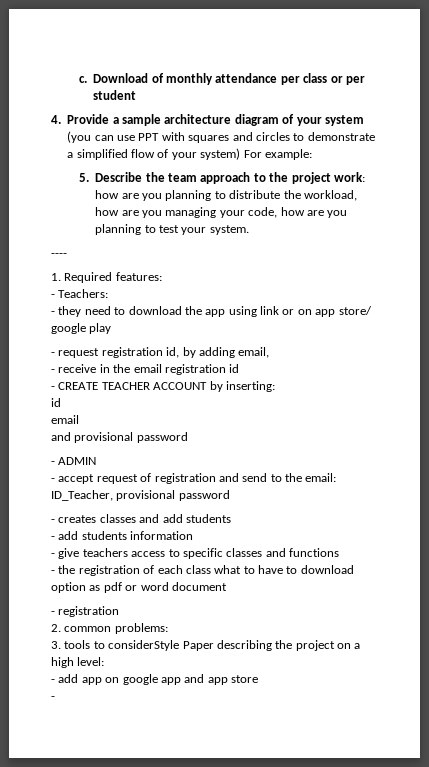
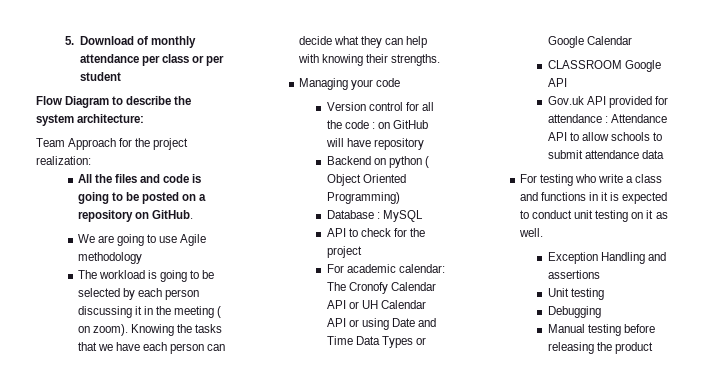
[79,76,88,83] c. -> [65,36,75,45] 5.
[51,114,364,126] [67,131,375,143] [67,148,312,160] [79,172,365,184] [95,190,357,201] [95,207,348,218] [95,224,249,235] [51,253,67,257] [51,272,162,283] [51,289,109,298] [51,306,372,317] [51,323,112,334] [51,347,270,358] [51,364,240,375] [51,381,275,392] [51,398,61,407] [51,415,79,424] [51,432,188,443] [51,457,97,465] [51,473,337,484] [51,490,230,501] [51,514,231,523] [51,531,194,540] [51,548,339,559] [51,565,354,576] [51,582,227,593] [51,606,120,617] [51,623,168,634] [51,640,361,651] [51,657,105,668] [51,674,258,685] [51,696,55,700] 4. Provide a sample architecture diagram of your system (you can use PPT with squares and circles to demonstrate a simplified flow of your system) For example: // 5. Describe the team approach to the project work: how are you planning to distribute the workload, how are you managing your code, how are you planning to test your system. // ---- // 1. Required features: // - Teachers: // - they need to download the app using link or on app store/ google play // - request registration id, by adding email, // - receive in the email registration id // - CREATE TEACHER ACCOUNT by inserting: // id // email // and provisional password // - ADMIN // - accept request of registration and send to the email: ID_Teacher, provisional password // - creates classes and add students // - add students information // - give teachers access to specific classes and functions // - the registration of each class what to have to download option as pdf or word document // - registration // 2. common problems: // 3. tools to considerStyle Paper describing the project on a high level: // - add app on google app and app store // - -> [36,96,192,108] [36,114,145,126] [36,138,189,150] [36,156,91,165] [77,174,202,183] [77,192,207,204] [77,210,194,222] [77,234,207,246] [77,252,142,264] [77,270,215,282] [77,288,200,300] [77,306,222,318] [77,324,223,336] [77,342,226,354] [298,36,428,48] [297,54,441,66] [298,78,401,90] [326,102,434,111] [326,120,429,129] [325,138,424,150] [326,156,429,168] [326,174,406,186] [326,192,400,204] [326,210,423,222] [326,228,426,237] [326,246,362,258] [326,264,445,273] [326,282,436,294] [326,300,426,309] [326,318,437,330] [326,336,426,348] [547,36,632,48] [547,60,661,72] [547,78,567,87] [547,96,668,108] [547,114,667,123] [547,132,663,141] [547,150,664,159] [519,174,663,186] [519,192,668,204] [519,210,668,222] [518,228,543,237] [547,252,666,264] [547,270,600,279] [547,288,604,300] [547,306,601,318] [547,324,655,336] [547,342,653,354] Flow Diagram to describe the system architecture: // Team Approach for the project realization: // All the files and code is going to be posted on a repository on GitHub. // We are going to use Agile methodology // The workload is going to be selected by each person discussing it in the meeting ( on zoom). Knowing the tasks that we have each person can decide what they can help with knowing their strengths. // Managing your code // Version control for all the code : on GitHub will have repository // Backend on python ( Object Oriented Programming) // Database : MySQL // API to check for the project // For academic calendar: The Cronofy Calendar API or UH Calendar API or using Date and Time Data Types or Google Calendar // CLASSROOM Google API // Gov.uk API provided for attendance : Attendance API to allow schools to submit attendance data // For testing who write a class and functions in it is expected to conduct unit testing on it as well. // Exception Handling and assertions // Unit testing // Debugging // Manual testing before releasing the product

